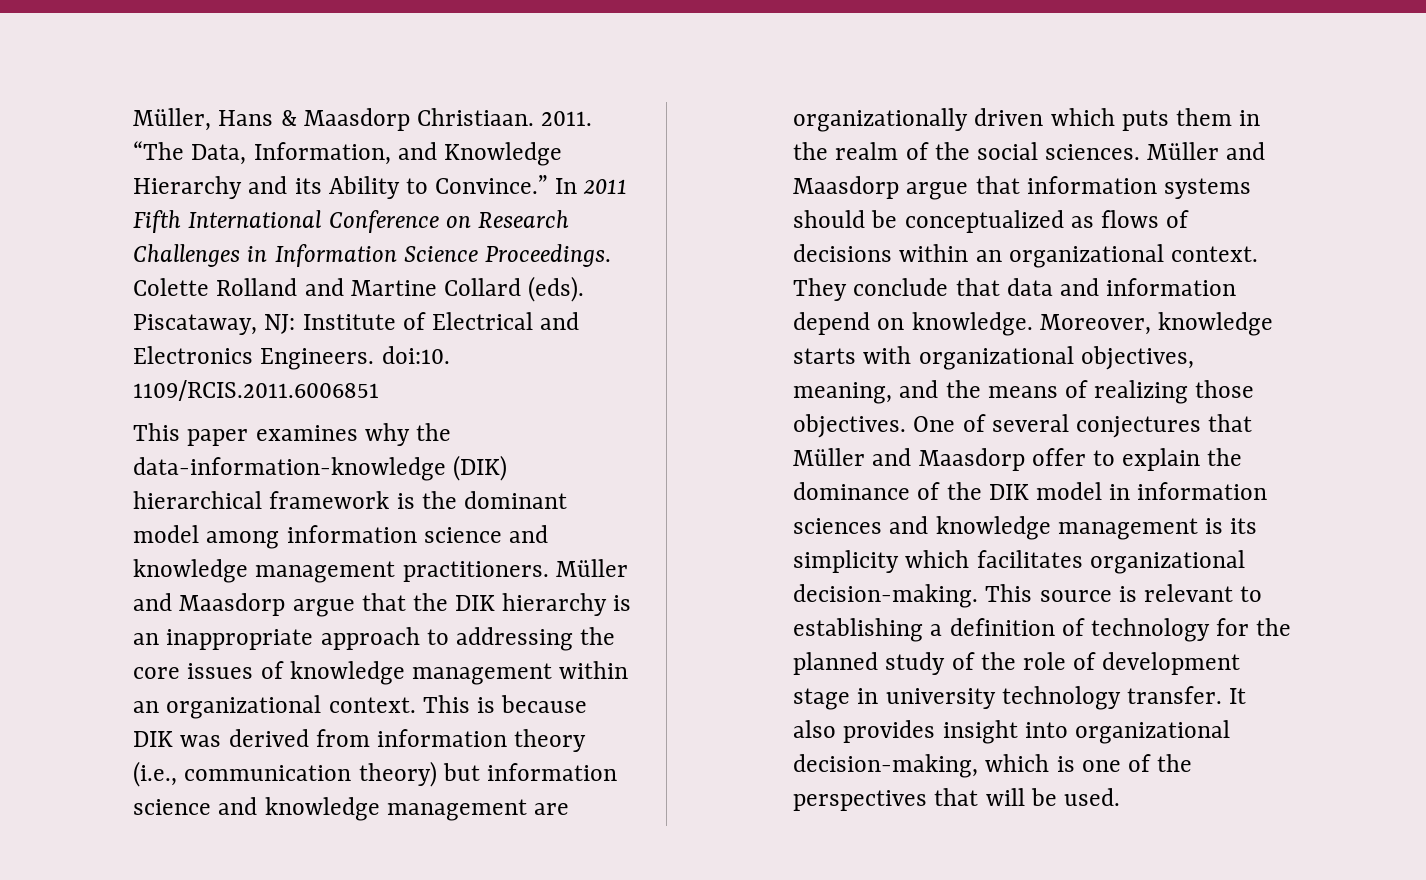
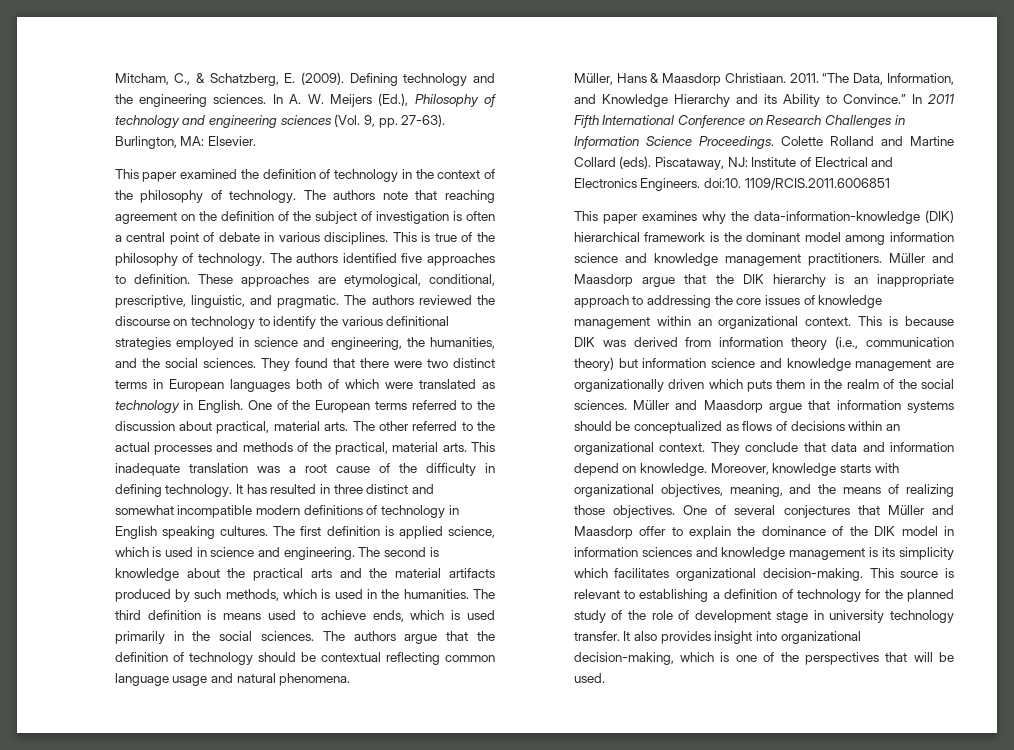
(133, 119) none -> [114,72,495,86] [114,93,497,107] [114,114,446,128] [114,136,257,149] [114,169,496,182] [114,190,495,203] [114,211,496,224] [114,232,496,245] [114,253,495,266] [114,274,495,287] [114,295,496,308] [114,316,450,329] [114,337,496,350] [114,358,496,371] [114,379,495,392] [114,400,496,413] [114,421,496,434] [114,442,496,455] [114,463,495,476] [114,484,434,497] [114,505,459,518] [114,526,495,539] [114,547,439,560] [114,568,495,581] [114,589,495,602] [114,610,495,622] [114,631,496,644] [114,652,495,665] [114,673,351,686] Mitcham, C., & Schatzberg, E. (2009). Defining technology and the engineering sciences. In A. W. Meijers (Ed.), Philosophy of technology and engineering sciences (Vol. 9, pp. 27-63). Burlington, MA: Elsevier. // This paper examined the definition of technology in the context of the philosophy of technology. The authors note that reaching agreement on the definition of the subject of investigation is often a central point of debate in various disciplines. This is true of the philosophy of technology. The authors identified five approaches to definition. These approaches are etymological, conditional, prescriptive, linguistic, and pragmatic. The authors reviewed the discourse on technology to identify the various definitional strategies employed in science and engineering, the humanities, and the social sciences. They found that there were two distinct terms in European languages both of which were translated as technology in English. One of the European terms referred to the discussion about practical, material arts. The other referred to the actual processes and methods of the practical, material arts. This inadequate translation was a root cause of the difficulty in defining technology. It has resulted in three distinct and somewhat incompatible modern definitions of technology in English speaking cultures. The first definition is applied science, which is used in science and engineering. The second is knowledge about the practical arts and the material artifacts produced by such methods, which is used in the humanities. The third definition is means used to achieve ends, which is used primarily in the social sciences. The authors argue that the definition of technology should be contextual reflecting common language usage and natural phenomena. //

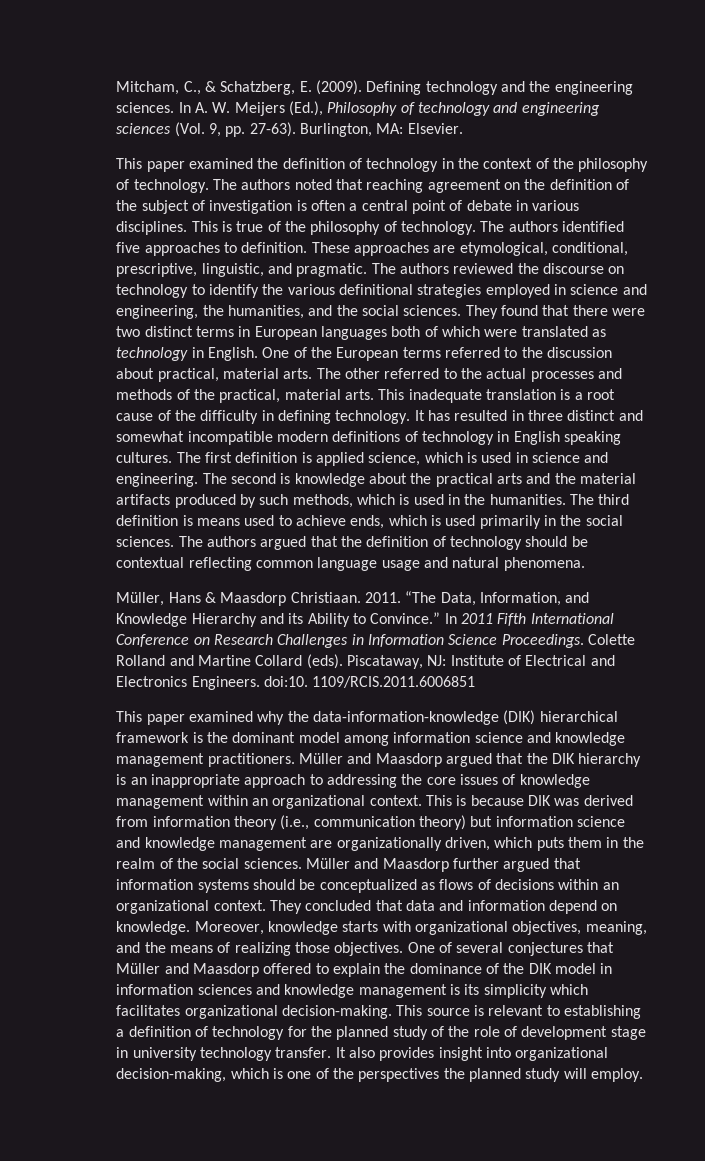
[382,191,408,200] note -> [294,179,332,190] noted
[256,466,280,473] was -> [560,389,571,400] is
[404,634,438,644] argue -> [260,536,307,550] argued
[641,211,697,221] examines -> [189,711,254,722] examined
[642,277,676,287] argue -> [446,753,493,767] argued
[668,379,705,389] driven -> [445,837,491,851] driven,
[769,403,803,413] argue -> [452,858,550,872] further argued
[745,442,799,452] conclude -> [305,900,372,911] concluded
[639,526,667,536] offer -> [263,963,312,974] offered
[885,652,955,662] [573,673,605,683] that will be used. -> [443,1068,643,1082] the planned study will employ.

